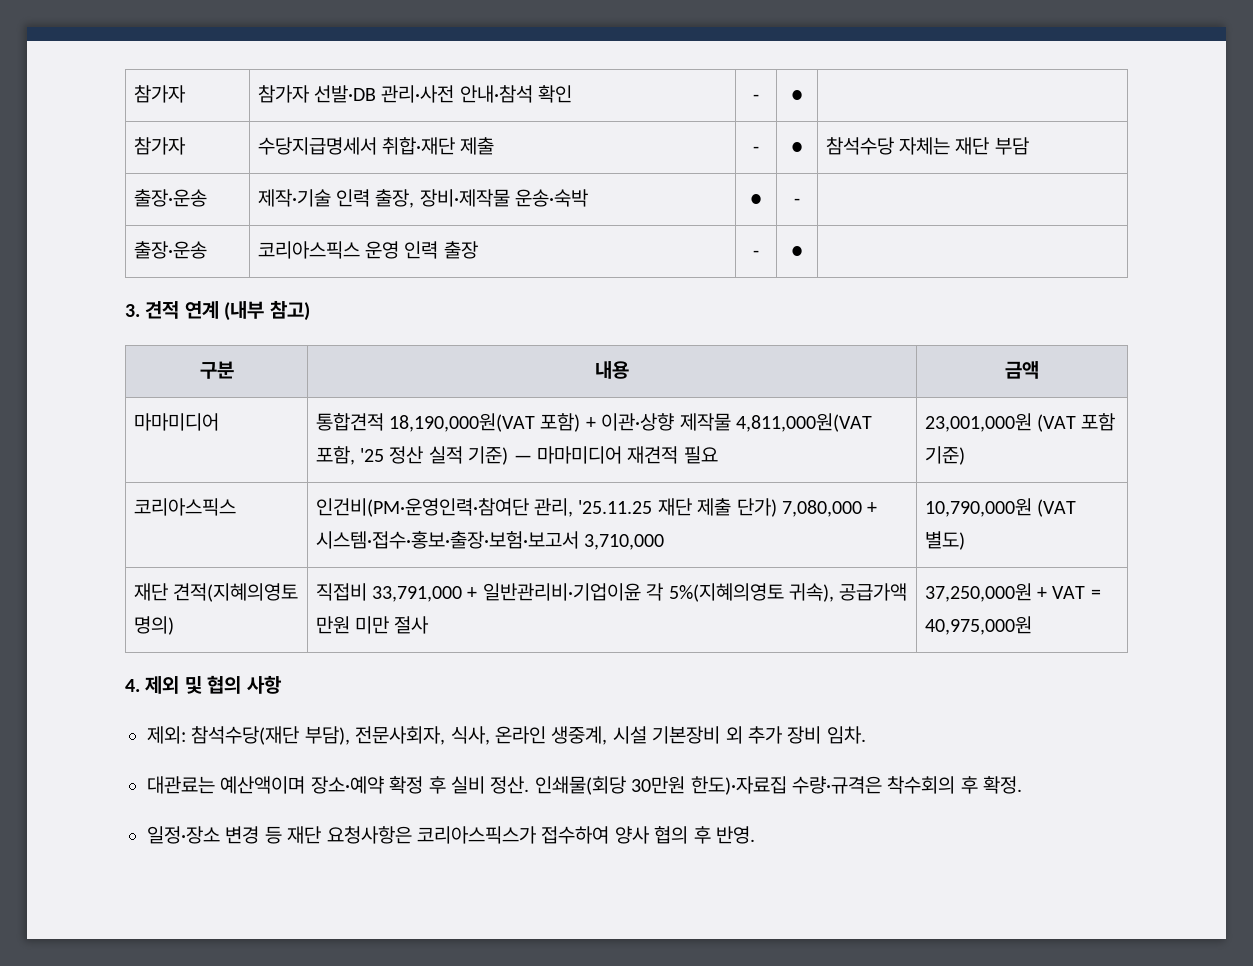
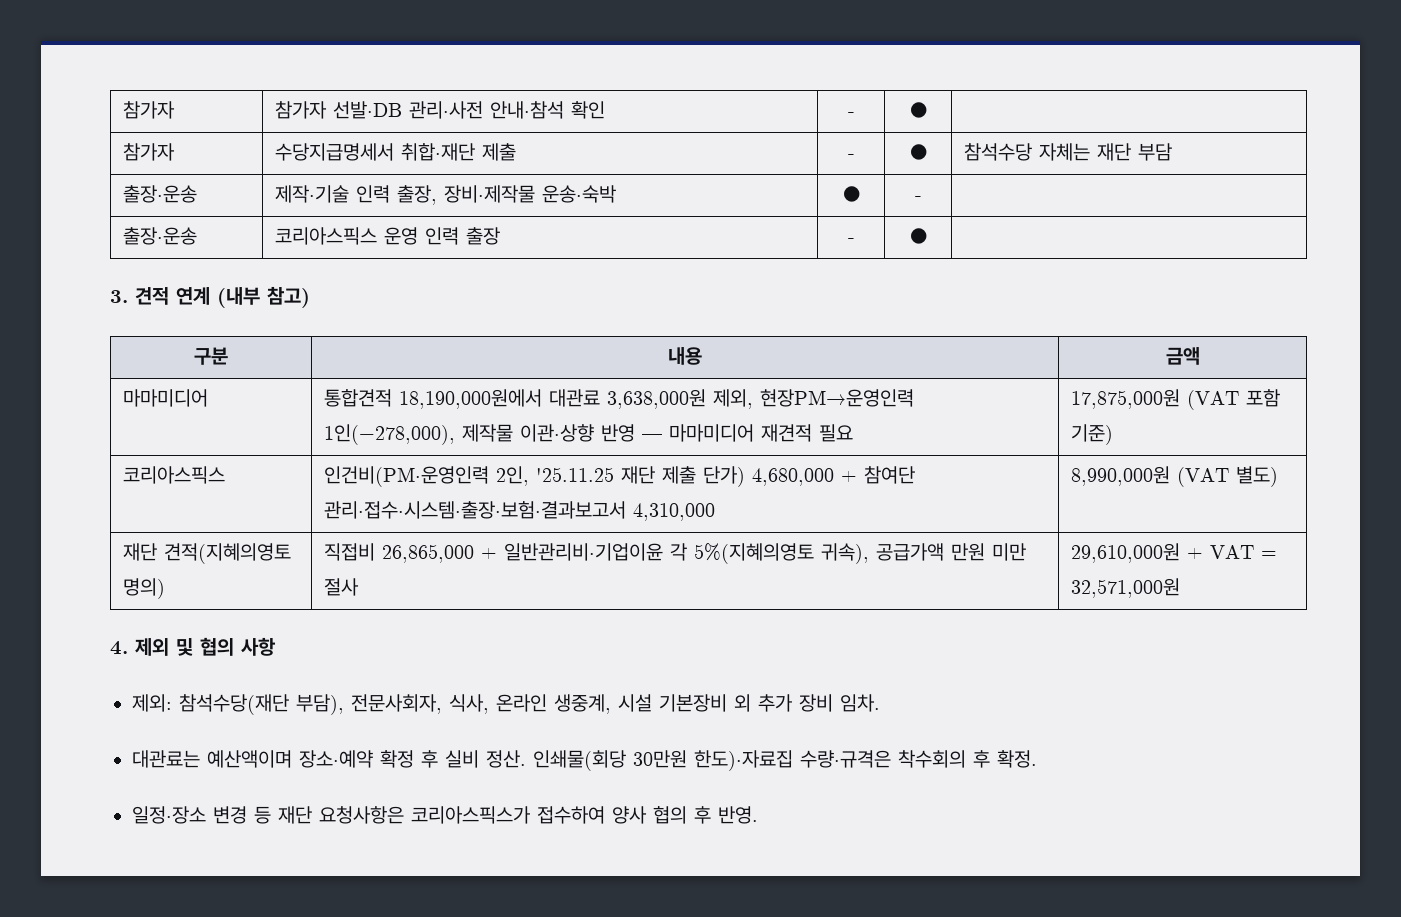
[388,413,872,432] [315,446,509,465] 18,190,000원(VAT 포함) + 이관·상향 제작물 4,811,000원(VAT 포함, '25 정산 실적 기준) -> [399,389,915,409] [324,424,636,445] 18,190,000원에서 대관료 3,638,000원 제외, 현장PM→운영인력 1인(−278,000), 제작물 이관·상향 반영
[924,413,1032,432] 23,001,000원 -> [1071,389,1181,409] 17,875,000원
[315,498,573,517] 인건비(PM·운영인력·참여단 관리, -> [324,466,530,487] 인건비(PM·운영인력 2인,
[781,500,878,517] [315,530,664,550] [924,498,1032,517] 7,080,000 + 시스템·접수·홍보·출장·보험·보고서 3,710,000 | 10,790,000원 -> [752,466,916,486] [324,501,716,521] [1071,466,1171,486] 4,680,000 + 참여단 관리·접수·시스템·출장·보험·결과보고서 4,310,000 | 8,990,000원
[371,586,462,602] 33,791,000 -> [382,544,475,563] 26,865,000
[924,583,1032,602] 37,250,000원 -> [1071,543,1181,563] 29,610,000원
[924,616,1032,635] 40,975,000원 -> [1071,578,1181,598] 32,571,000원

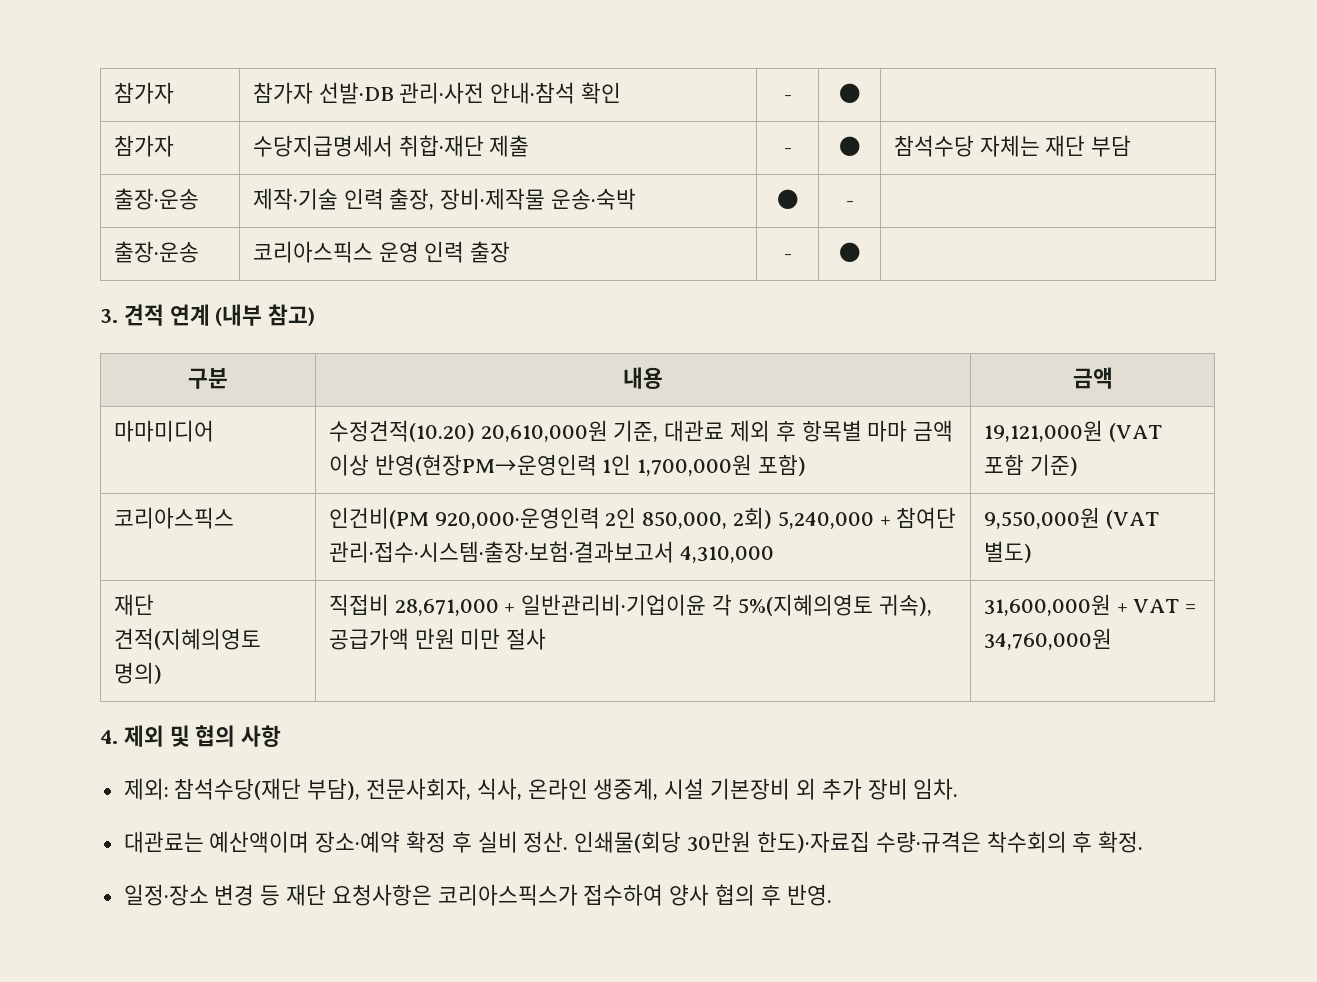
[324,389,915,409] [324,424,854,445] [1071,389,1281,410] [1071,424,1114,445] [123,466,226,484] [324,466,835,487] 통합견적 18,190,000원에서 대관료 3,638,000원 제외, 현장PM→운영인력 1인(−278,000), 제작물 이관·상향 반영 — 마마미디어 재견적 필요 | 17,875,000원 (VAT 포함 기준) // 코리아스픽스 | 인건비(PM·운영인력 2인, '25.11.25 재단 제출 단가) 4,680,000 -> [328,420,954,442] [328,454,806,476] [983,420,1162,442] [983,454,1078,476] [113,507,234,529] [328,507,874,529] 수정견적(10.20) 20,610,000원 기준, 대관료 제외 후 항목별 마마 금액 이상 반영(현장PM→운영인력 1인 1,700,000원 포함) | 19,121,000원 (VAT 포함 기준) // 코리아스픽스 | 인건비(PM 920,000·운영인력 2인 850,000, 2회) 5,240,000
[1071,466,1171,486] 8,990,000원 -> [983,507,1100,529] 9,550,000원
[382,544,475,563] 26,865,000 -> [394,599,499,616] 28,671,000
[1071,543,1181,563] 29,610,000원 -> [983,594,1111,616] 31,600,000원
[1071,578,1181,598] 32,571,000원 -> [983,628,1112,650] 34,760,000원

